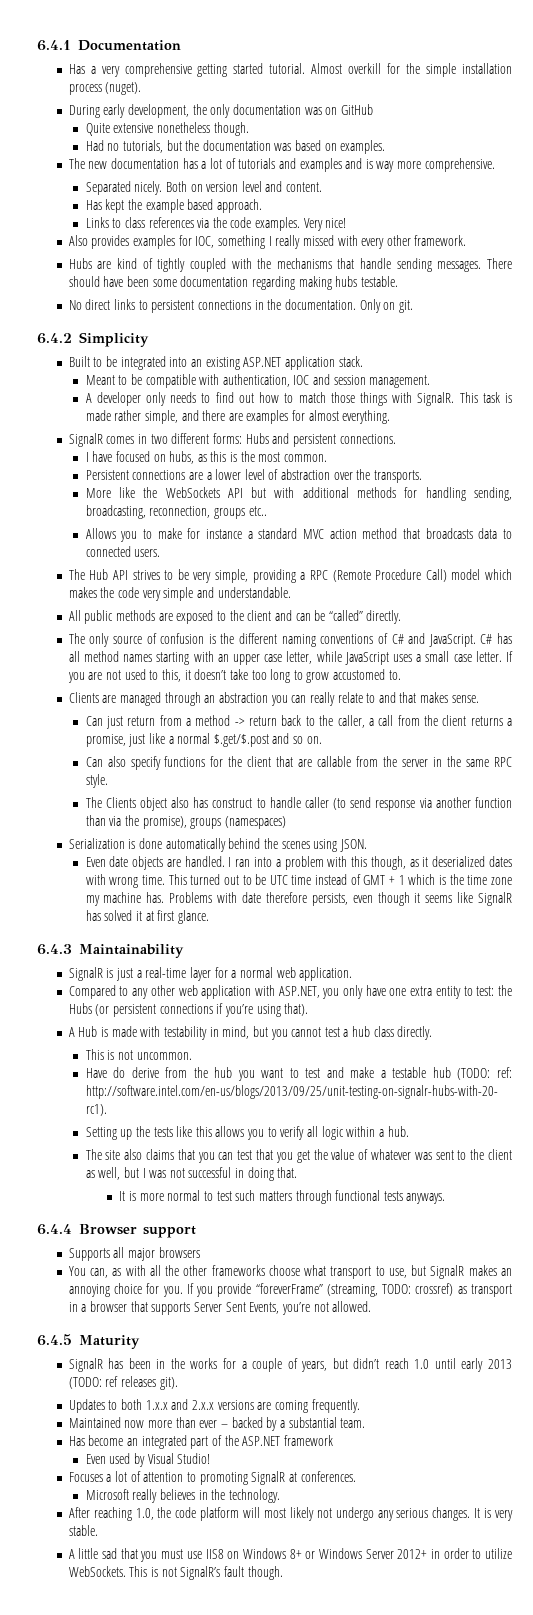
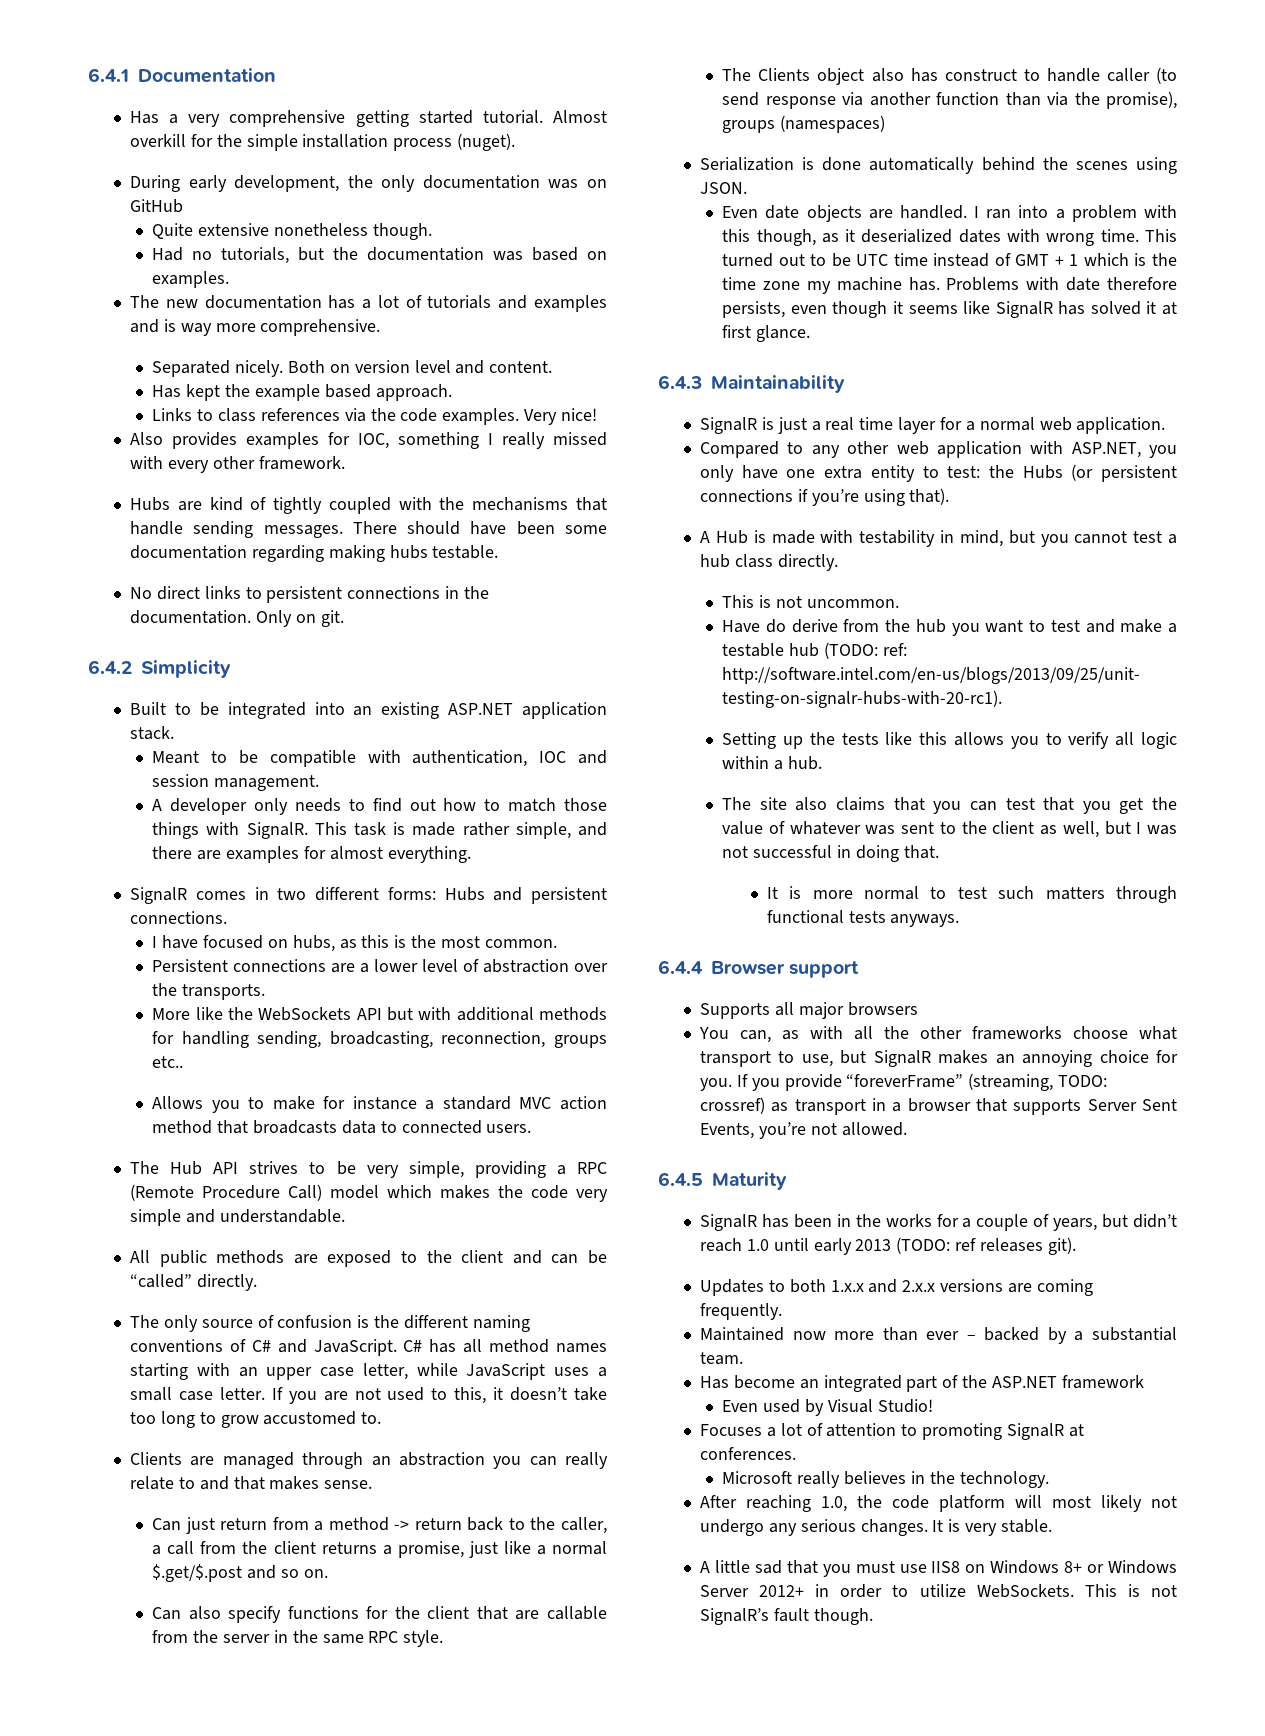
[145,967,187,978] real-time -> [825,417,894,431] real time

